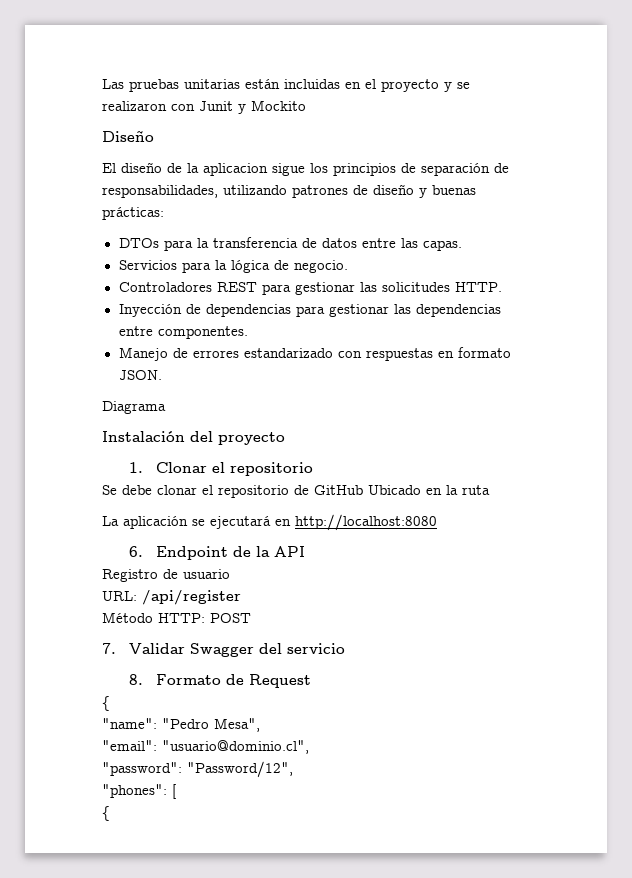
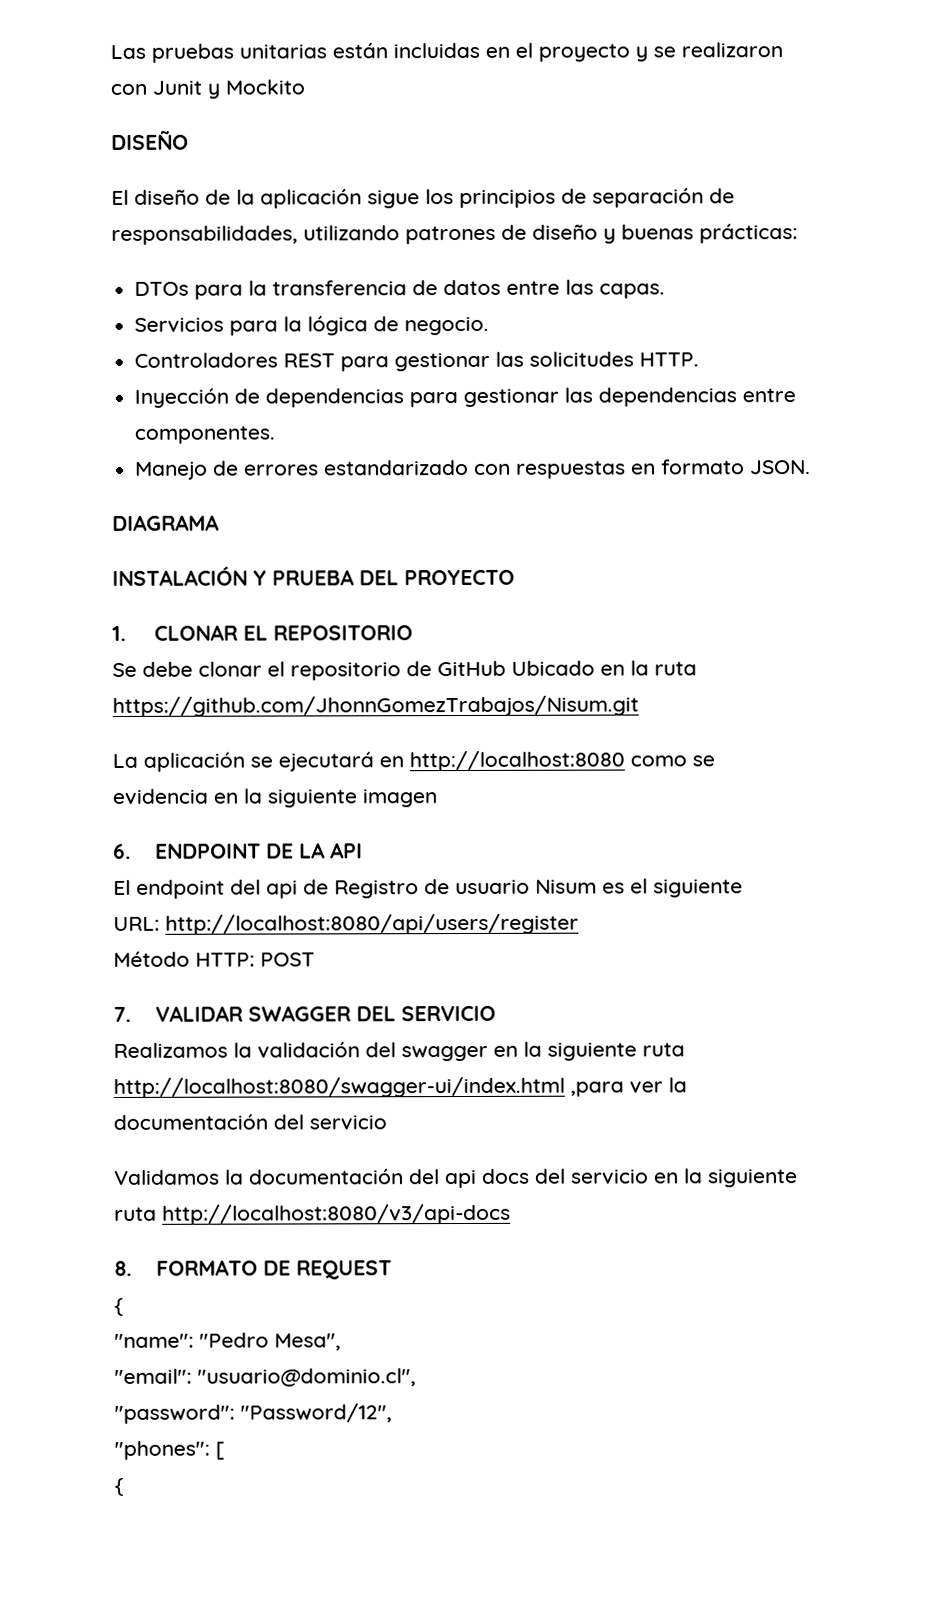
[102,130,154,142] Diseño -> [111,130,189,150] DISEÑO
[203,163,268,176] aplicacion -> [260,188,362,209] aplicación
[102,401,166,414] [102,431,285,445] [129,462,314,476] Diagrama // Instalación del proyecto // 1. Clonar el repositorio -> [112,514,220,531] [112,566,515,586] [112,624,413,641] DIAGRAMA // INSTALACIÓN Y PRUEBA DEL PROYECTO // 1. CLONAR EL REPOSITORIO
(490, 490) none -> [112,695,639,717] https://github.com/JhonnGomezTrabajos/Nisum.git
[129,546,306,560] // 6. Endpoint de la API // -> [630,755,715,767] [112,788,438,808] [113,842,363,859] [113,879,329,899] como se evidencia en la siguiente imagen // 6. ENDPOINT DE LA API // El endpoint del api de
(230, 574) none -> [535,878,743,898] Nisum es el siguiente
[142,590,241,605] /api/register -> [165,913,579,935] http://localhost:8080/api/users/register
[129,643,346,657] [129,674,312,688] Validar Swagger del servicio // 8. Formato de Request -> [154,1005,496,1022] [113,1041,685,1062] [113,1076,687,1098] [113,1113,387,1131] [114,1168,798,1189] [114,1203,511,1225] [114,1259,392,1280] VALIDAR SWAGGER DEL SERVICIO // Realizamos la validación del swagger en la siguiente ruta http://localhost:8080/swagger-ui/index.html ,para ver la documentación del servicio // Validamos la documentación del api docs del servicio en la siguiente ruta http://localhost:8080/v3/api-docs // 8. FORMATO DE REQUEST

